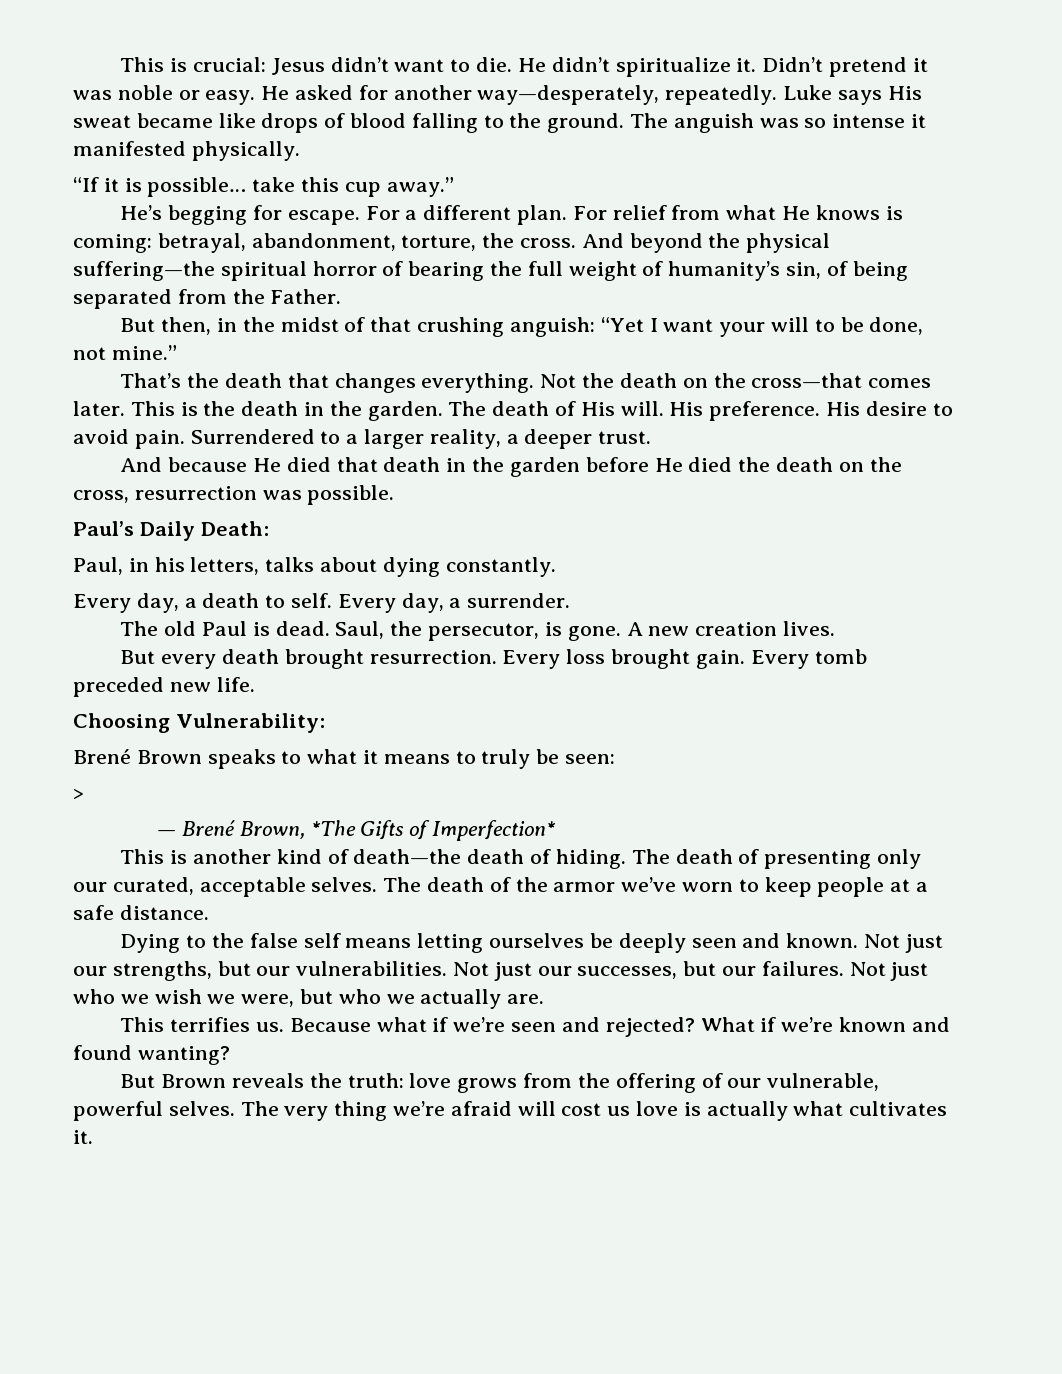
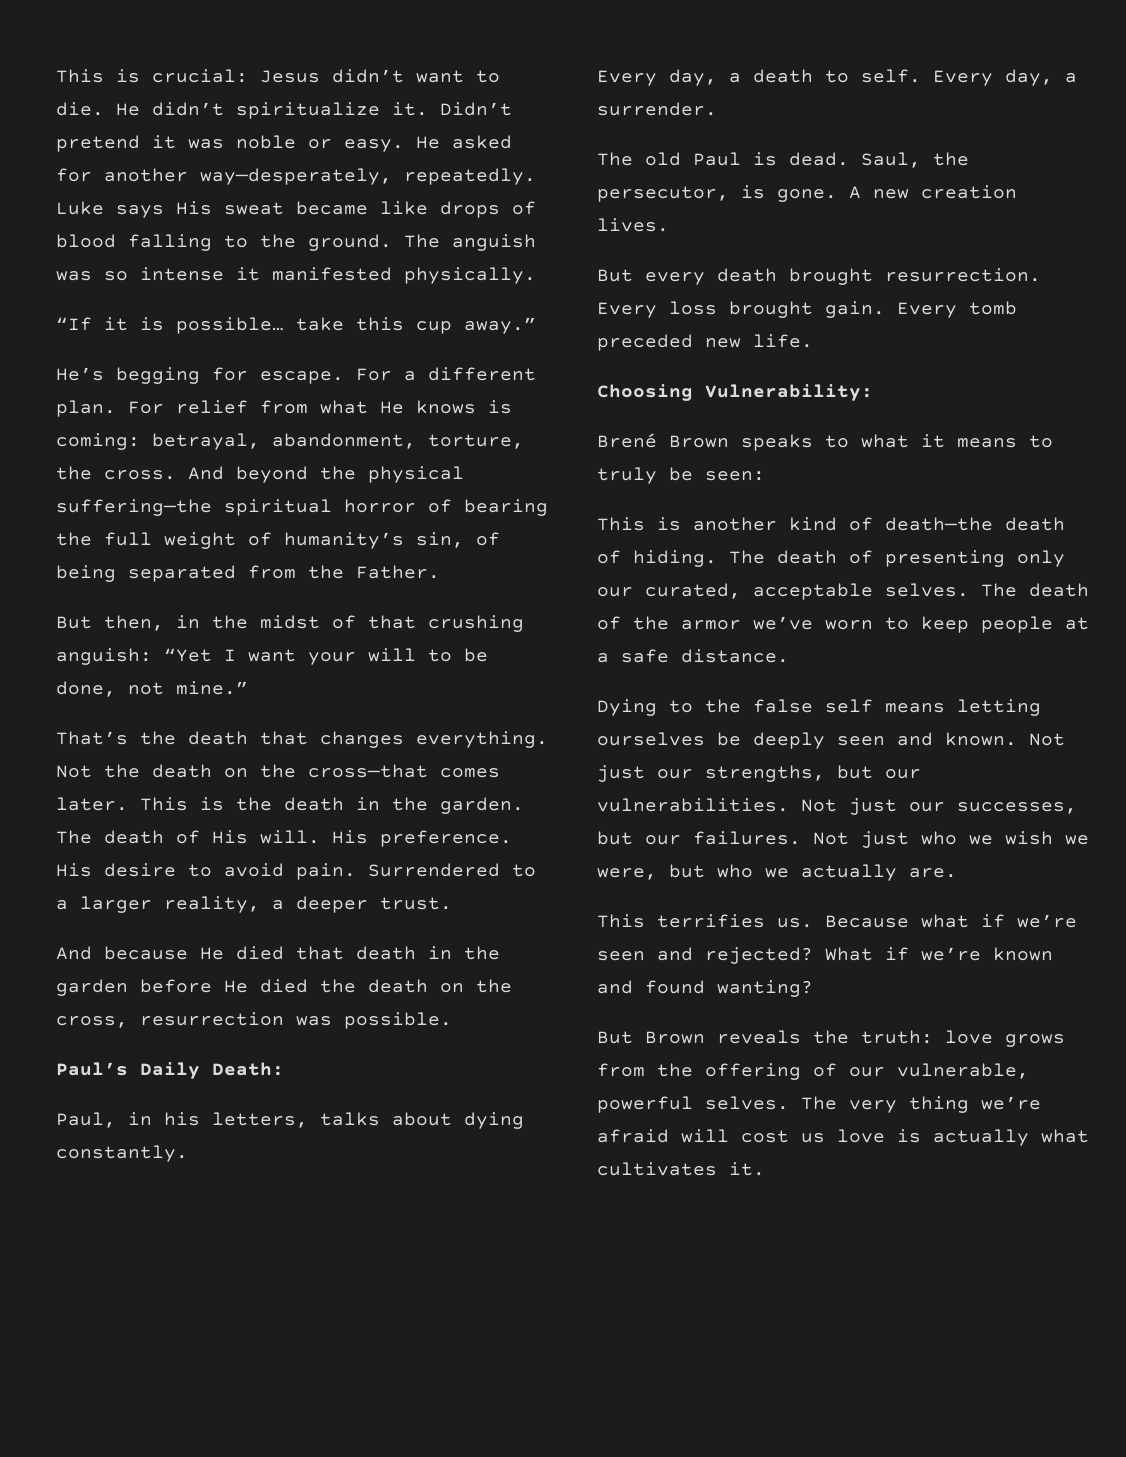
[73,789,84,800] [157,820,556,841] // > // — Brené Brown, *The Gifts of Imperfection* -> (765, 476) none

